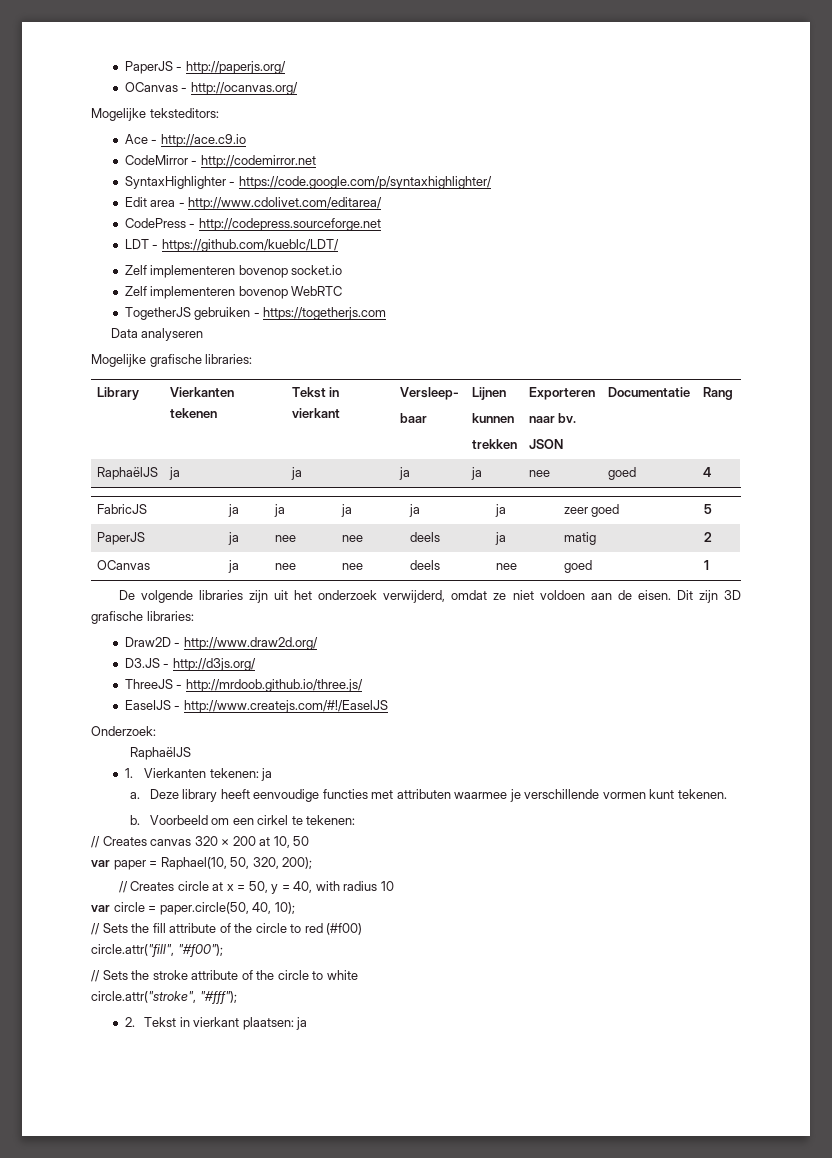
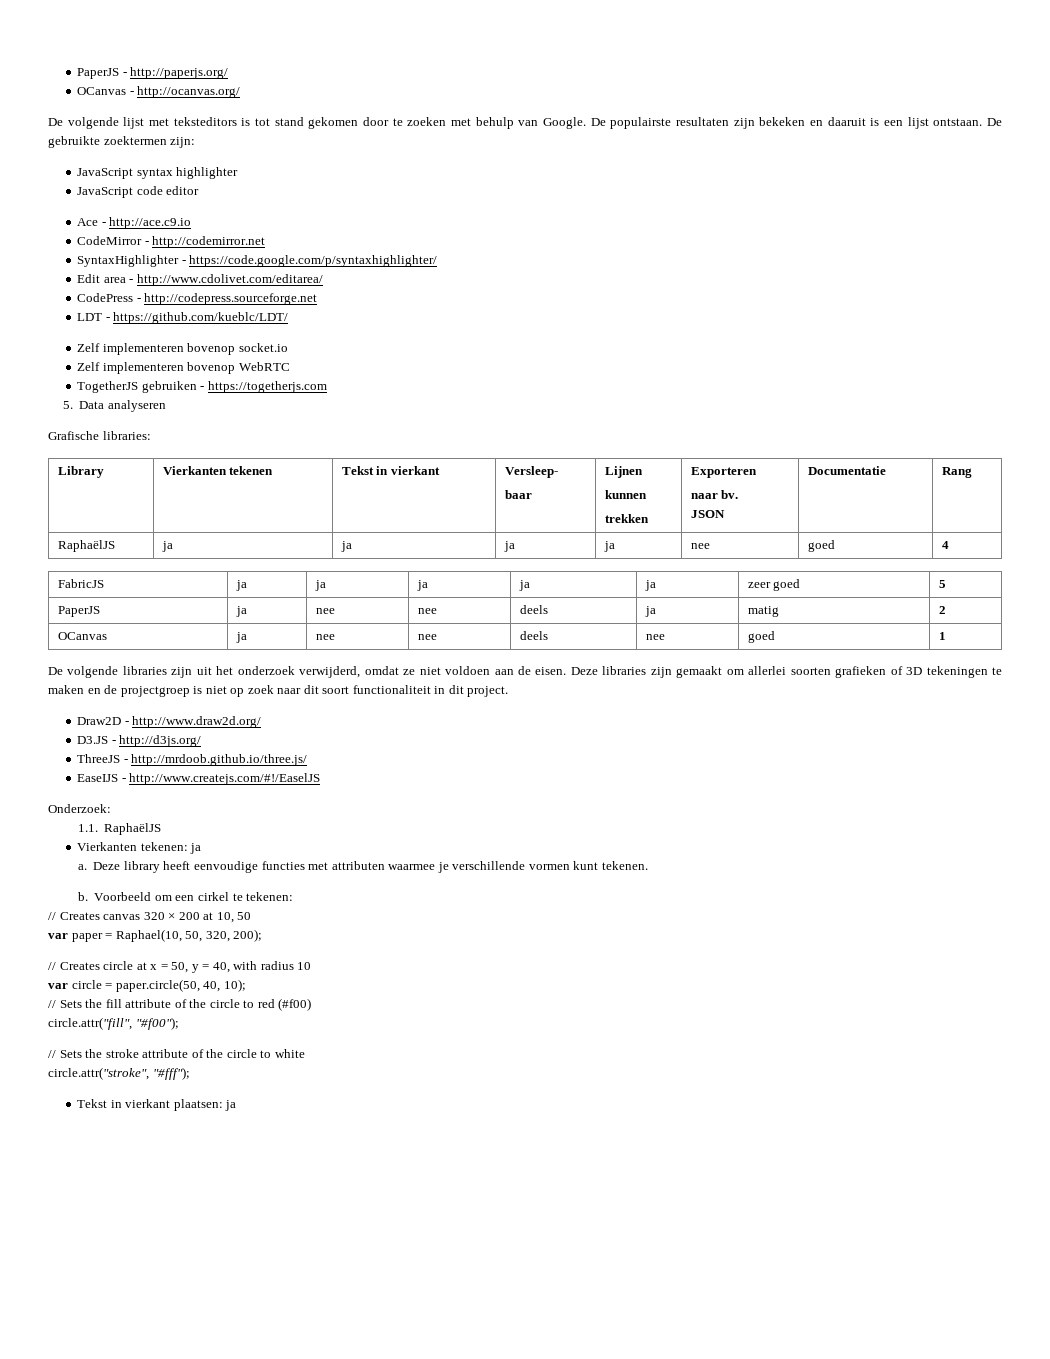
[91,108,219,121] Mogelijke teksteditors: -> [48,117,1002,129] [48,136,196,148] [77,167,239,179] [77,186,200,198] De volgende lijst met teksteditors is tot stand gekomen door te zoeken met behulp van Google. De populairste resultaten zijn bekeken en daaruit is een lijst ontstaan. De gebruikte zoektermen zijn: // JavaScript syntax highlighter // JavaScript code editor
(387, 313) none -> [62,401,73,409] 5.
[91,354,202,367] Mogelijke grafische -> [48,431,99,440] Grafische
[676,590,741,603] [91,611,194,624] Dit zijn 3D grafische libraries: -> [570,666,1002,678] [48,685,509,697] Deze libraries zijn gemaakt om allerlei soorten grafieken of 3D tekeningen te maken en de projectgroep is niet op zoek naar dit soort functionaliteit in dit project.
(156, 731) none -> [77,824,98,832] 1.1.
[124,768,133,778] 1. -> (162, 829) none
[124,1017,135,1027] 2. -> (190, 1073) none

